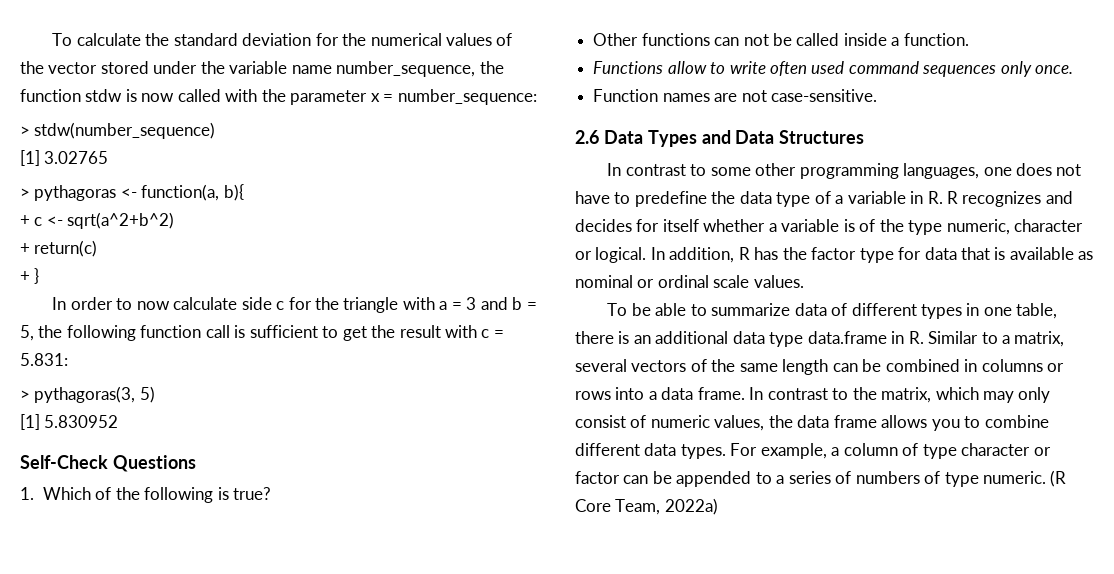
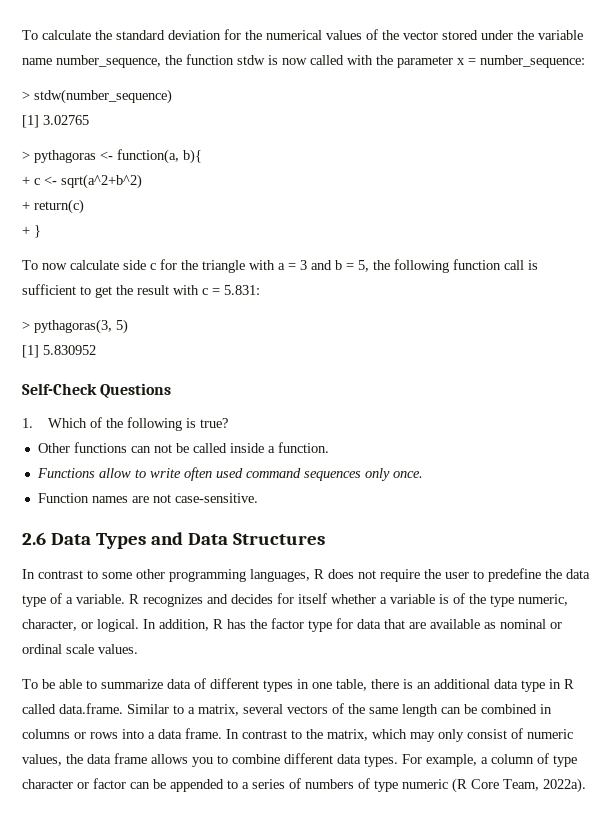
[52,297,133,310] In order to -> [22,260,38,270] To
[983,167,1012,176] one -> [314,569,324,579] R
[575,191,610,204] have -> [380,569,469,582] require the user
[847,191,943,204] variable in R. -> [76,594,125,604] variable.
[1014,219,1084,232] character -> [22,619,77,631] character,
[994,247,1006,260] is -> [409,622,426,629] are
[807,331,924,344] data.frame in R. -> [549,679,574,689] [22,703,123,714] in R called data.frame.
[983,471,1047,484] numeric. -> [402,779,448,789] numeric
[664,498,718,515] 2022a) -> [543,778,586,793] 2022a).

